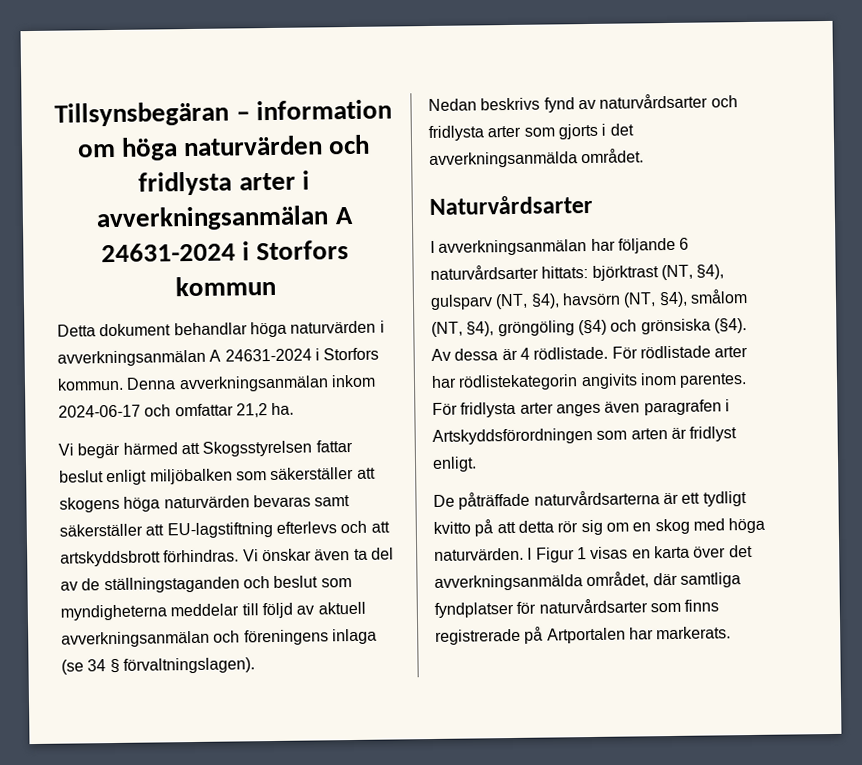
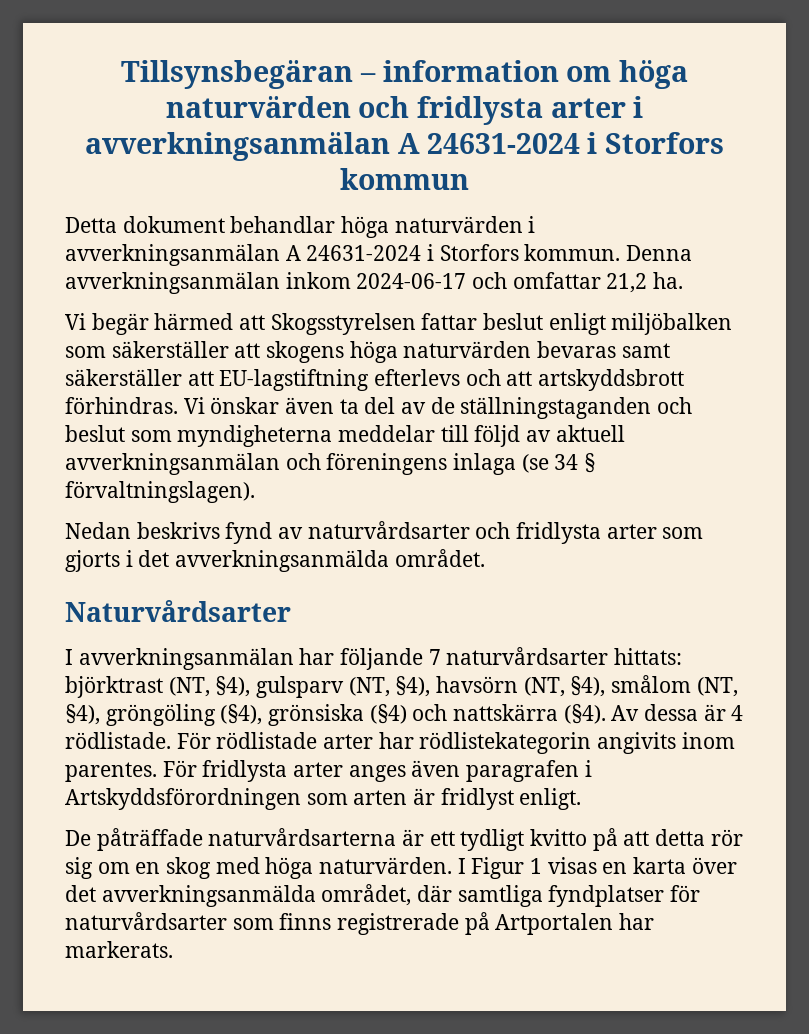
[679,237,690,250] 6 -> [428,649,441,665] 7
(575, 328) none -> [220,704,365,726] (§4), grönsiska
[640,318,711,335] grönsiska -> [453,704,559,721] nattskärra

